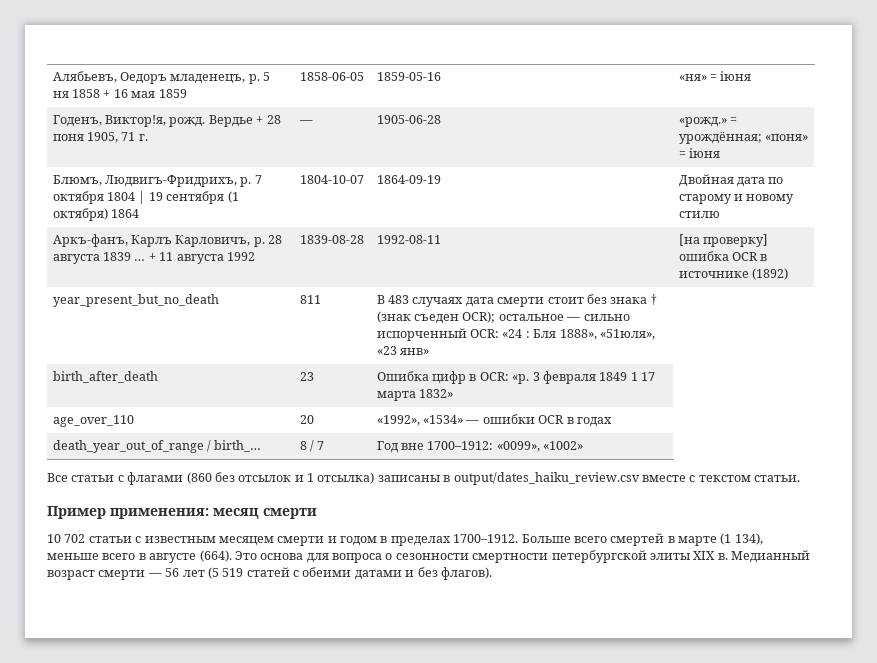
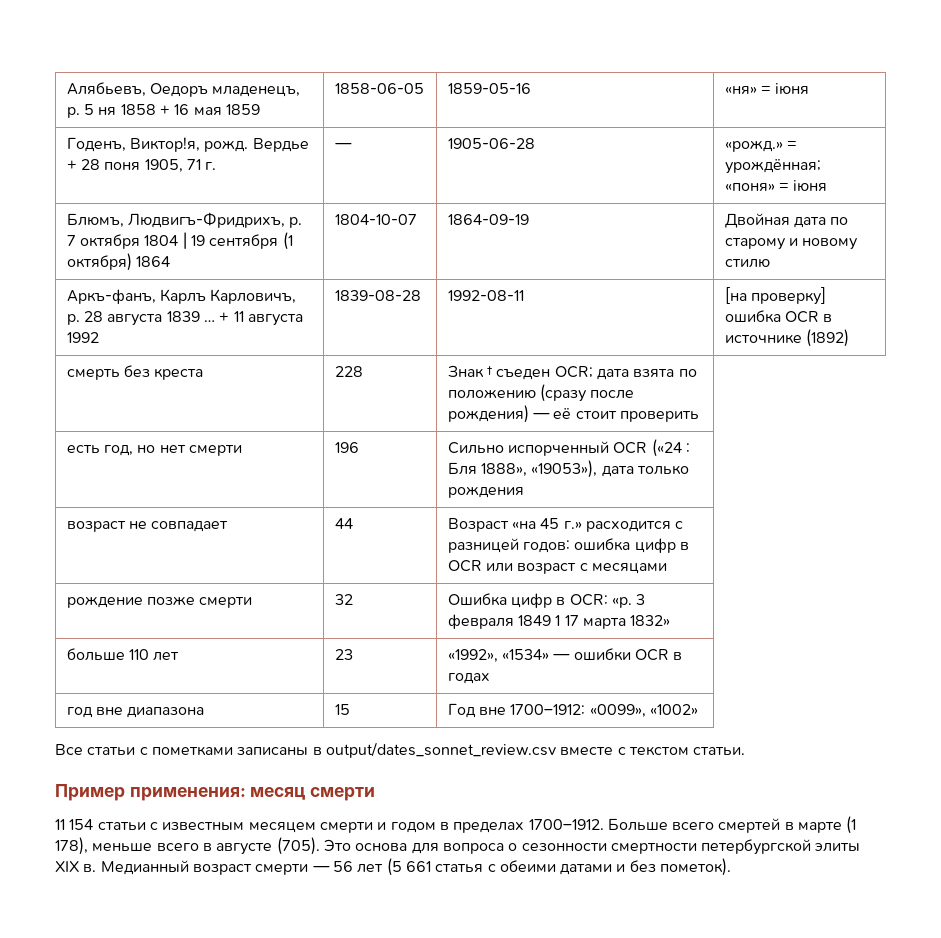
[52,294,219,307] [299,295,321,304] [376,294,657,307] [376,311,630,324] [376,328,655,341] [376,346,430,355] [52,371,158,383] [299,372,314,381] year_present_but_no_death | 811 | В 483 случаях дата смерти стоит без знака † (знак съеден OCR); остальное — сильно испорченный OCR: «24 : Бля 1888», «51юля», «23 янв» // birth_after_death | 23 -> [66,365,204,380] [334,366,363,377] [447,365,697,380] [447,384,635,402] [447,405,699,423] [66,445,242,456] [334,442,359,453] [447,439,690,457] [447,460,689,478] [447,486,524,498] [66,521,229,532] [334,518,353,529] [447,518,684,532] [447,538,689,553] [447,560,667,574] [66,596,253,608] [334,594,353,605] смерть без креста | 228 | Знак † съеден OCR; дата взята по положению (сразу после рождения) — её стоит проверить // есть год, но нет смерти | 196 | Сильно испорченный OCR («24 : Бля 1888», «19053»), дата только рождения // возраст не совпадает | 44 | Возраст «на 45 г.» расходится с разницей годов: ошибка цифр в OCR или возраст с месяцами // рождение позже смерти | 32
[52,415,134,427] [299,415,314,424] age_over_110 | 20 -> [66,648,180,661] [334,649,353,660] больше 110 лет | 23
[52,440,262,453] [299,440,325,452] death_year_out_of_range / birth_… | 8 / 7 -> [66,707,205,718] [334,704,350,715] год вне диапазона | 15
[127,472,375,485] флагами (860 без отсылок и 1 отсылка) -> [151,746,233,756] пометками
[453,472,640,485] output/dates_haiku_review.csv -> [325,742,556,758] output/dates_sonnet_review.csv
[47,534,86,543] 10 702 -> [55,819,94,830] 11 154
[734,533,763,545] 134), -> [55,837,88,855] 178),
[199,550,232,562] (664). -> [276,837,320,855] (705).
[222,567,290,577] 519 статей -> [405,861,484,873] 661 статья
[440,567,492,580] флагов). -> [660,858,732,876] пометок).

